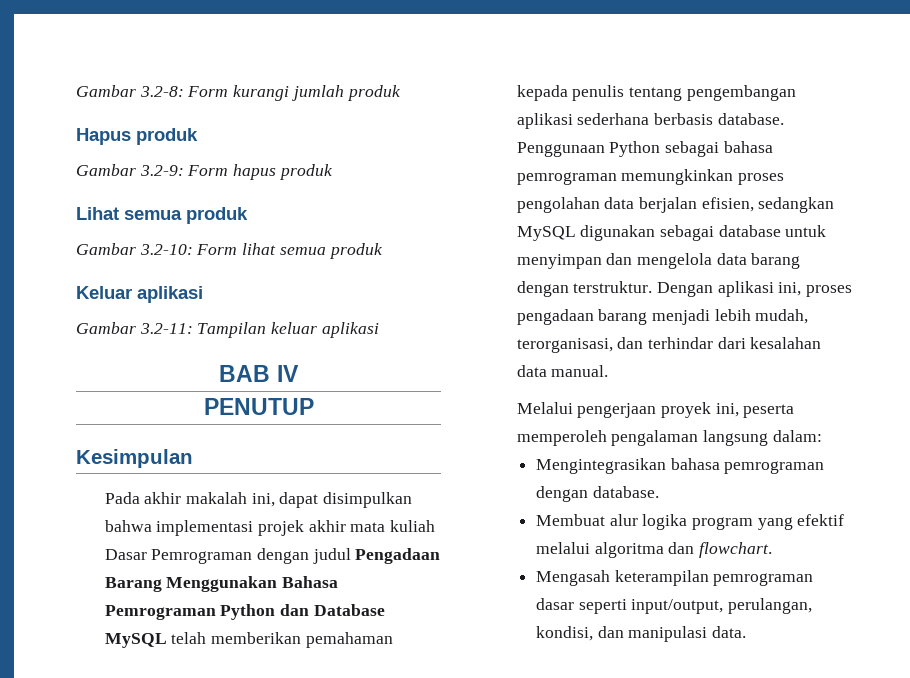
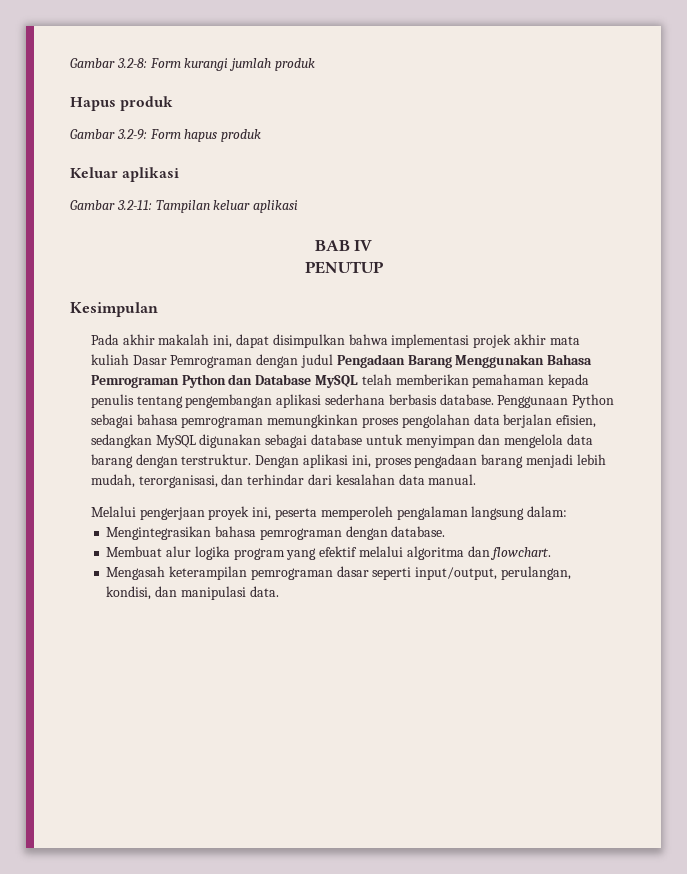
[76,207,248,224] [76,243,383,259] // Lihat semua produk // Gambar 3.2-10: Form lihat semua produk -> (262, 135) none

